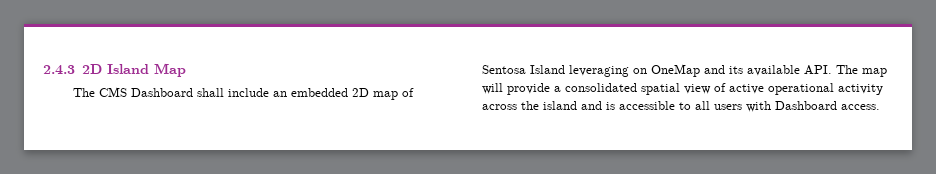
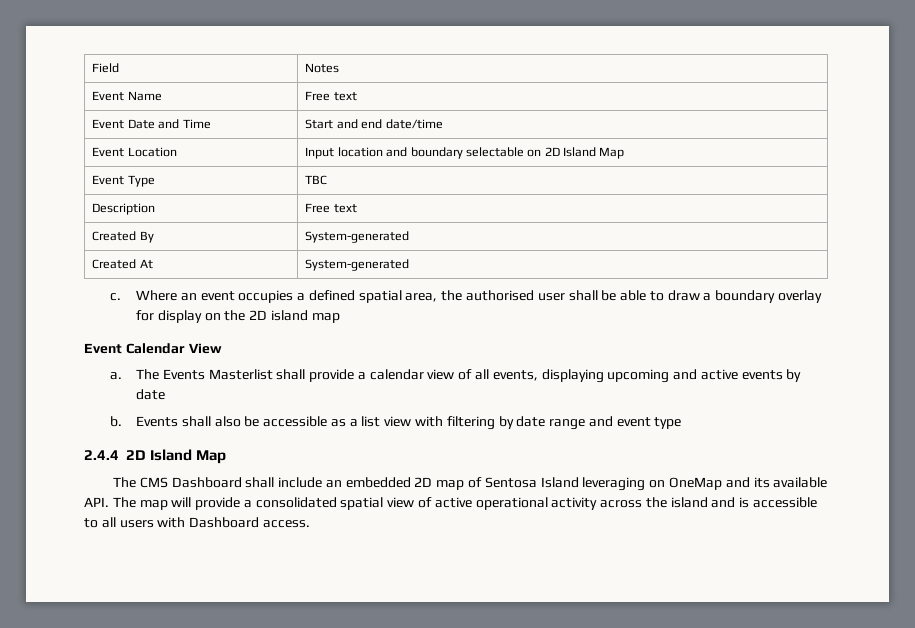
[43,65,75,75] 2.4.3 -> [92,63,120,73] [305,63,340,73] [92,91,162,101] [305,91,357,101] [92,119,211,129] [305,119,443,129] [92,147,177,157] [305,147,625,159] [92,175,155,187] [305,175,328,185] [92,203,156,215] [305,203,357,213] [92,231,154,243] [305,231,410,243] [92,259,153,269] [305,259,410,271] [110,290,823,303] [136,310,340,323] [84,343,222,354] [110,369,802,383] [136,389,166,400] [110,416,682,430] [84,450,119,460] Field | Notes // Event Name | Free text // Event Date and Time | Start and end date/time // Event Location | Input location and boundary selectable on 2D Island Map // Event Type | TBC // Description | Free text // Created By | System-generated // Created At | System-generated // c. Where an event occupies a defined spatial area, the authorised user shall be able to draw a boundary overlay for display on the 2D island map // Event Calendar View // a. The Events Masterlist shall provide a calendar view of all events, displaying upcoming and active events by date // b. Events shall also be accessible as a list view with filtering by date range and event type // 2.4.4

